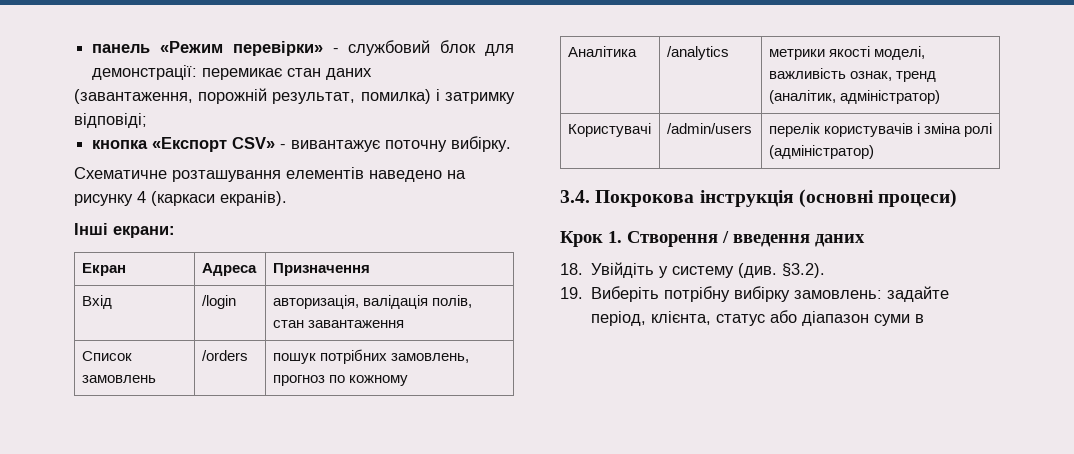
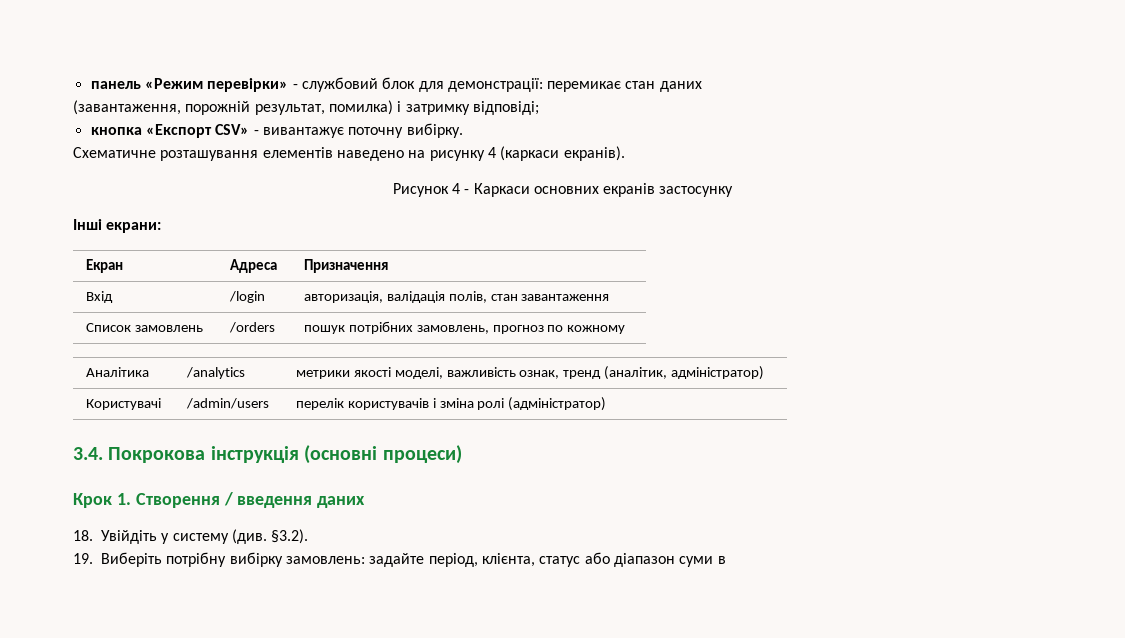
(287, 198) none -> [392,183,734,197] // Рисунок 4 - Каркаси основних екранів застосунку

